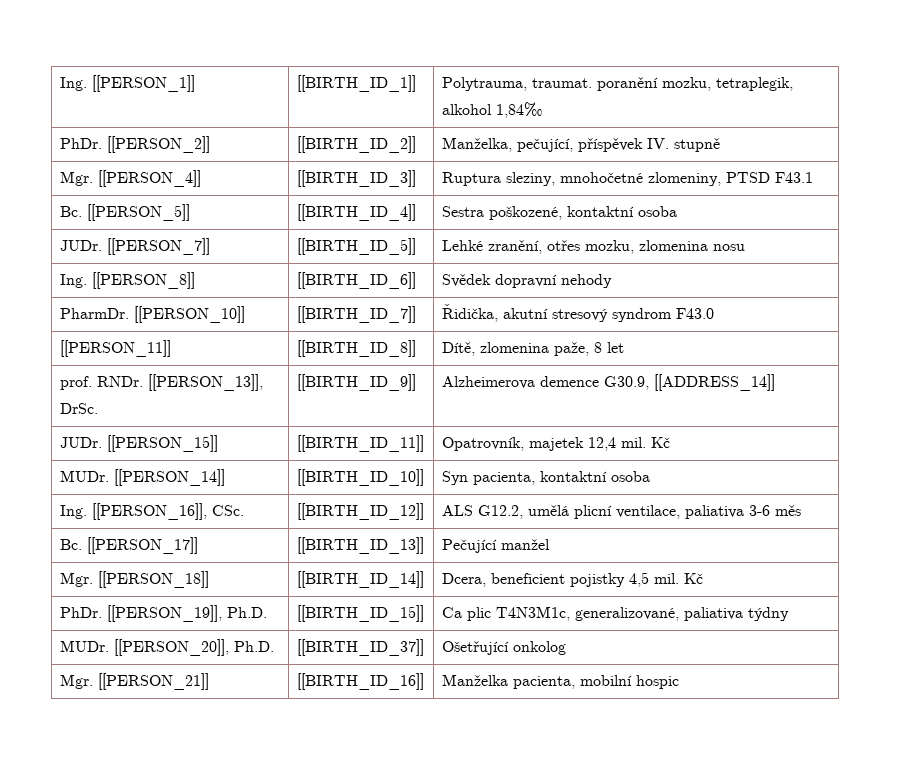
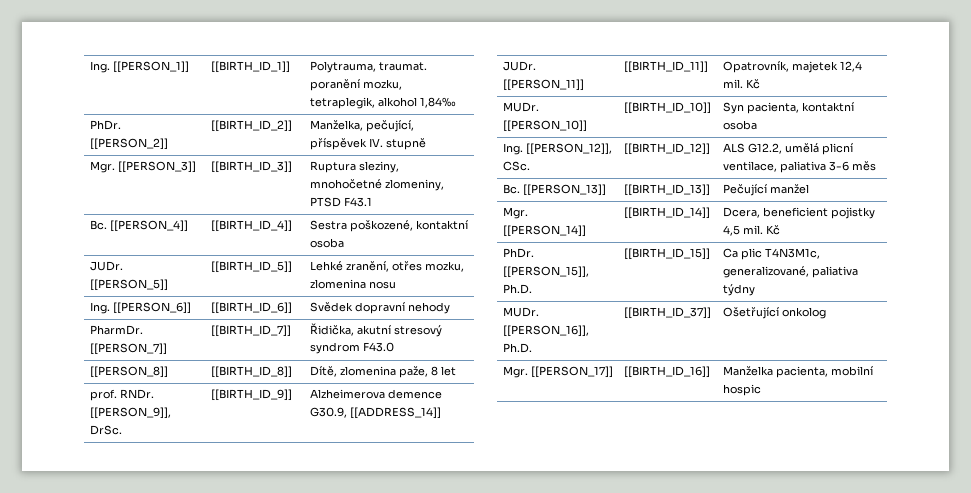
[97,170,201,187] [[PERSON_4]] -> [117,161,196,173] [[PERSON_3]]
[86,204,190,221] [[PERSON_5]] -> [109,220,188,232] [[PERSON_4]]
[106,238,210,255] [[PERSON_7]] -> [89,279,168,291] [[PERSON_5]]
[91,272,195,289] [[PERSON_8]] -> [112,302,191,314] [[PERSON_6]]
[133,306,245,323] [[PERSON_10]] -> [89,343,167,355] [[PERSON_7]]
[59,340,171,357] [[PERSON_11]] -> [89,366,168,378] [[PERSON_8]]
[147,374,263,391] [[PERSON_13]], -> [89,407,171,419] [[PERSON_9]],
[106,435,218,452] [[PERSON_15]] -> [502,79,584,91] [[PERSON_11]]
[113,469,225,486] [[PERSON_14]] -> [502,120,587,132] [[PERSON_10]]
[91,503,207,520] [[PERSON_16]], -> [525,143,612,155] [[PERSON_12]],
[86,537,198,554] [[PERSON_17]] -> [522,184,606,196] [[PERSON_13]]
[97,571,209,588] [[PERSON_18]] -> [502,225,586,237] [[PERSON_14]]
[106,605,222,622] [[PERSON_19]], -> [502,266,589,278] [[PERSON_15]],
[113,639,229,656] [[PERSON_20]], -> [502,325,589,337] [[PERSON_16]],
[97,673,209,690] [[PERSON_21]] -> [530,366,613,378] [[PERSON_17]]

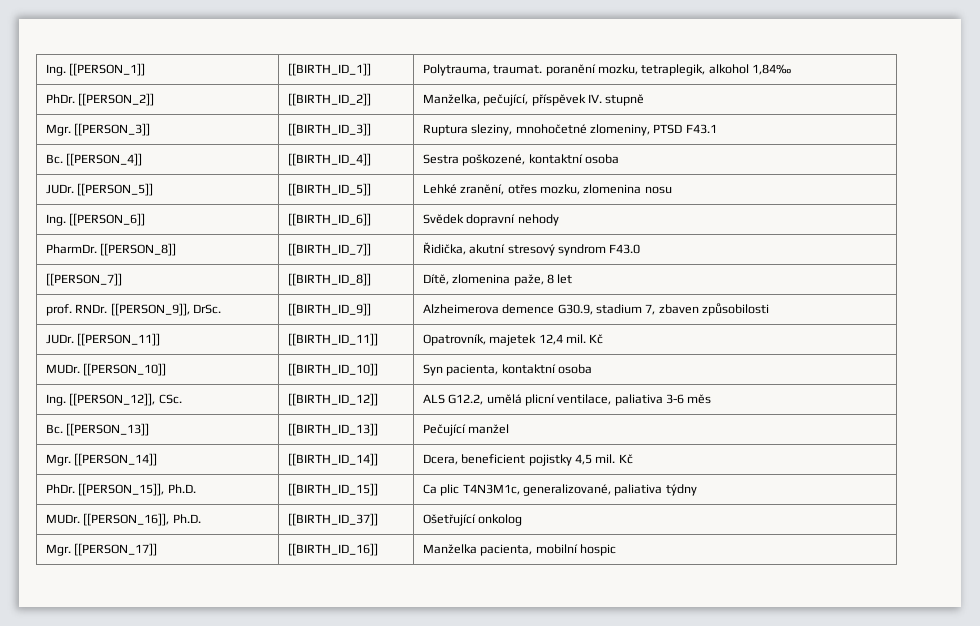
[89,343,167,355] [[PERSON_7]] -> [100,243,177,256] [[PERSON_8]]
[89,366,168,378] [[PERSON_8]] -> [45,273,122,286] [[PERSON_7]]
[349,407,441,419] [[ADDRESS_14]] -> [595,303,770,316] stadium 7, zbaven způsobilosti

